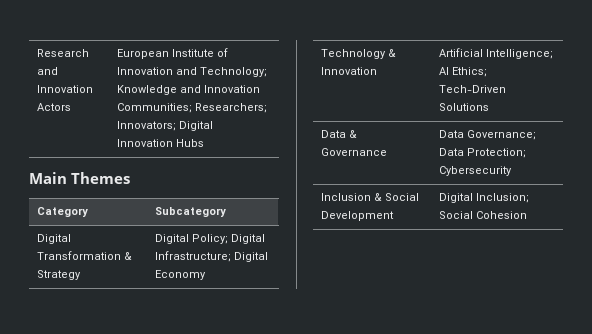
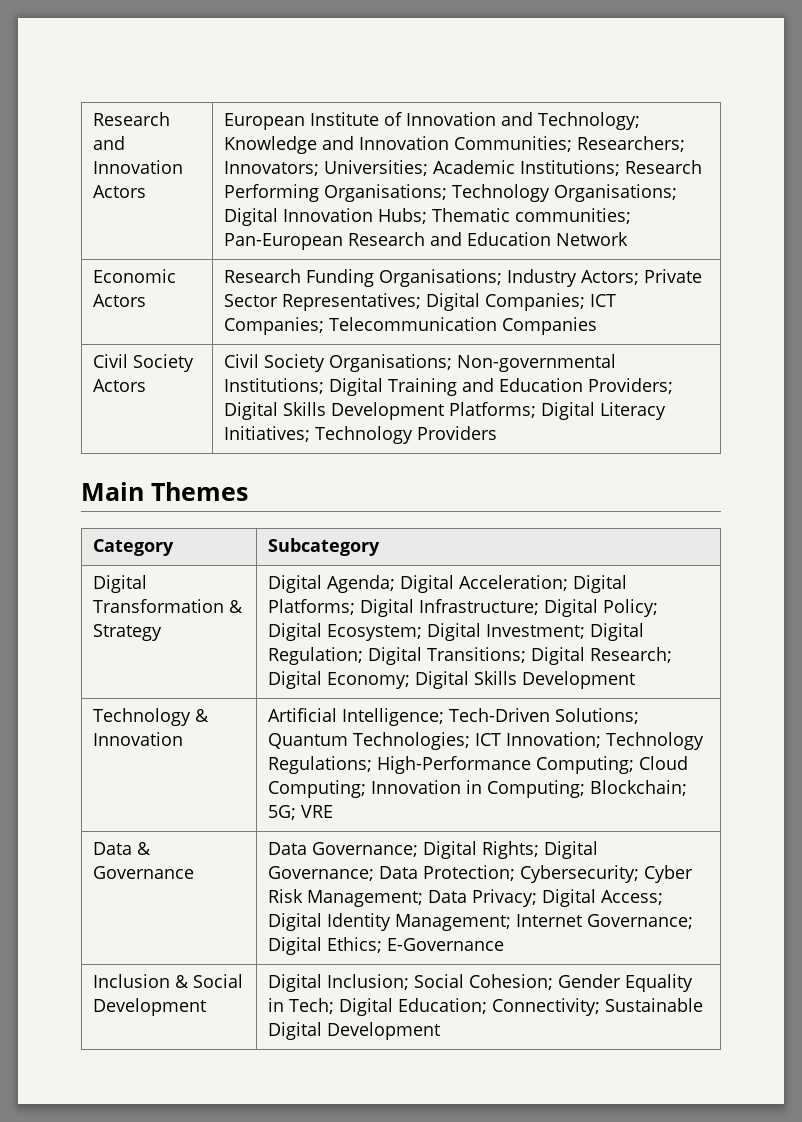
[179,121,214,131] [117,139,205,147] Digital Innovation Hubs -> [324,160,703,176] [224,184,678,202] [224,208,632,226] [224,232,629,250] [93,269,177,283] [93,294,147,307] [224,269,703,287] [224,293,617,311] [224,317,598,335] [93,354,195,372] [93,379,147,392] [224,354,617,372] [224,378,674,396] [224,402,667,420] [224,426,498,444] Universities; Academic Institutions; Research Performing Organisations; Technology Organisations; Digital Innovation Hubs; Thematic communities; Pan-European Research and Education Network // Economic Actors | Research Funding Organisations; Industry Actors; Private Sector Representatives; Digital Companies; ICT Companies; Telecommunication Companies // Civil Society Actors | Civil Society Organisations; Non-governmental Institutions; Digital Training and Education Providers; Digital Skills Development Platforms; Digital Literacy Initiatives; Technology Providers
[192,234,266,244] [155,251,269,262] [155,270,207,280] Policy; Digital Infrastructure; Digital Economy -> [327,575,628,593] [268,599,659,617] [268,623,645,641] [268,647,673,665] [268,671,636,689] Agenda; Digital Acceleration; Digital Platforms; Digital Infrastructure; Digital Policy; Digital Ecosystem; Digital Investment; Digital Regulation; Digital Transitions; Digital Research; Digital Economy; Digital Skills Development
[439,67,488,77] [439,85,507,93] [439,103,490,111] AI Ethics; Tech-Driven Solutions -> [449,708,640,724] [268,732,705,750] [268,756,689,774] [268,780,688,798] [268,805,334,820] Tech-Driven Solutions; Quantum Technologies; ICT Innovation; Technology Regulations; High-Performance Computing; Cloud Computing; Innovation in Computing; Blockchain; 5G; VRE
[439,148,527,158] [439,166,513,176] Data Protection; Cybersecurity -> [423,841,599,859] [268,865,694,883] [268,889,664,907] [268,913,694,931] [268,937,505,955] Digital Rights; Digital Governance; Data Protection; Cybersecurity; Cyber Risk Management; Data Privacy; Digital Access; Digital Identity Management; Internet Governance; Digital Ethics; E-Governance
[476,211,528,219] Cohesion -> [469,974,694,992] [268,998,704,1016] [268,1022,441,1040] Cohesion; Gender Equality in Tech; Digital Education; Connectivity; Sustainable Digital Development

